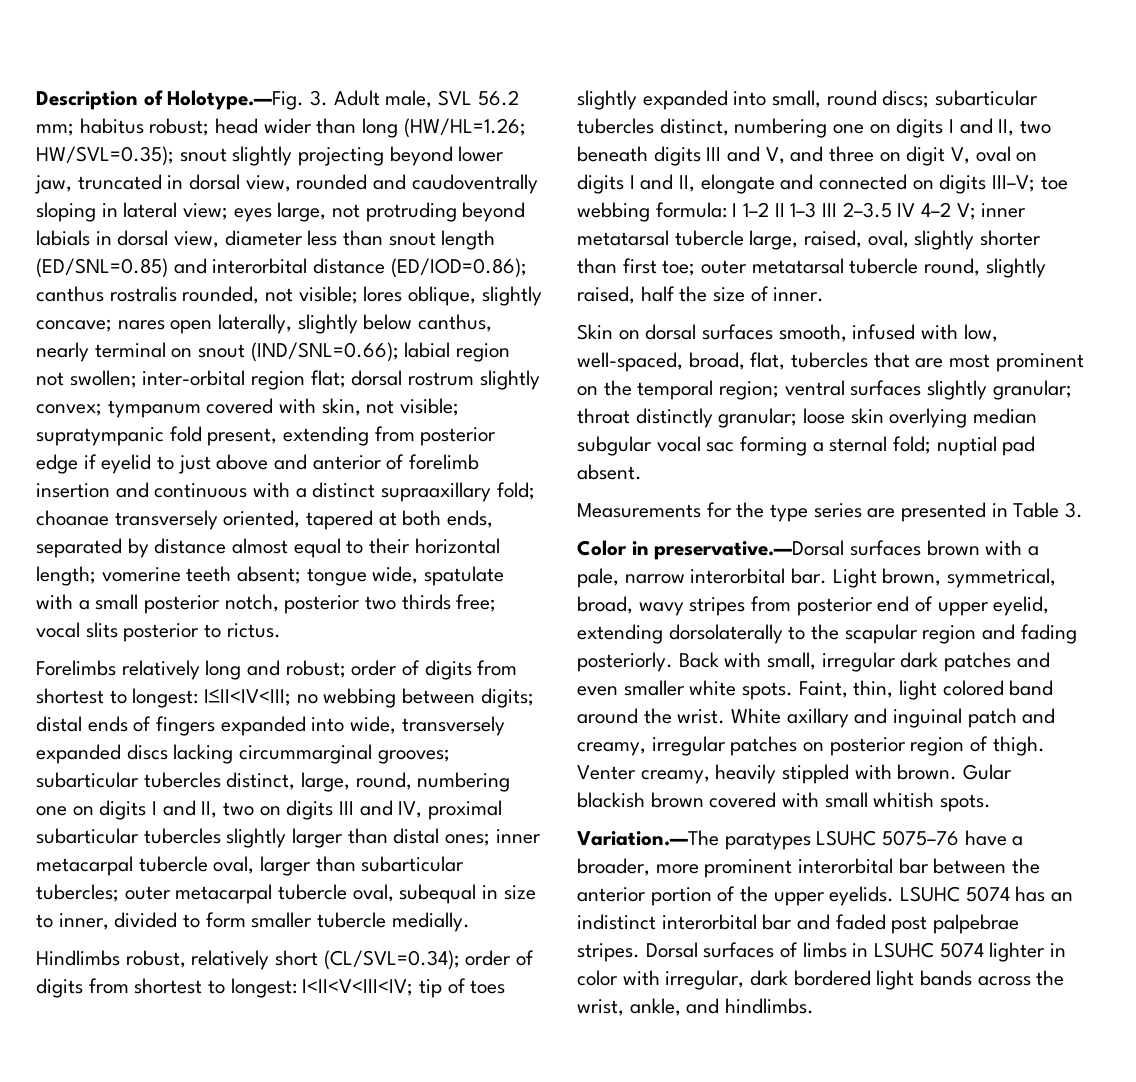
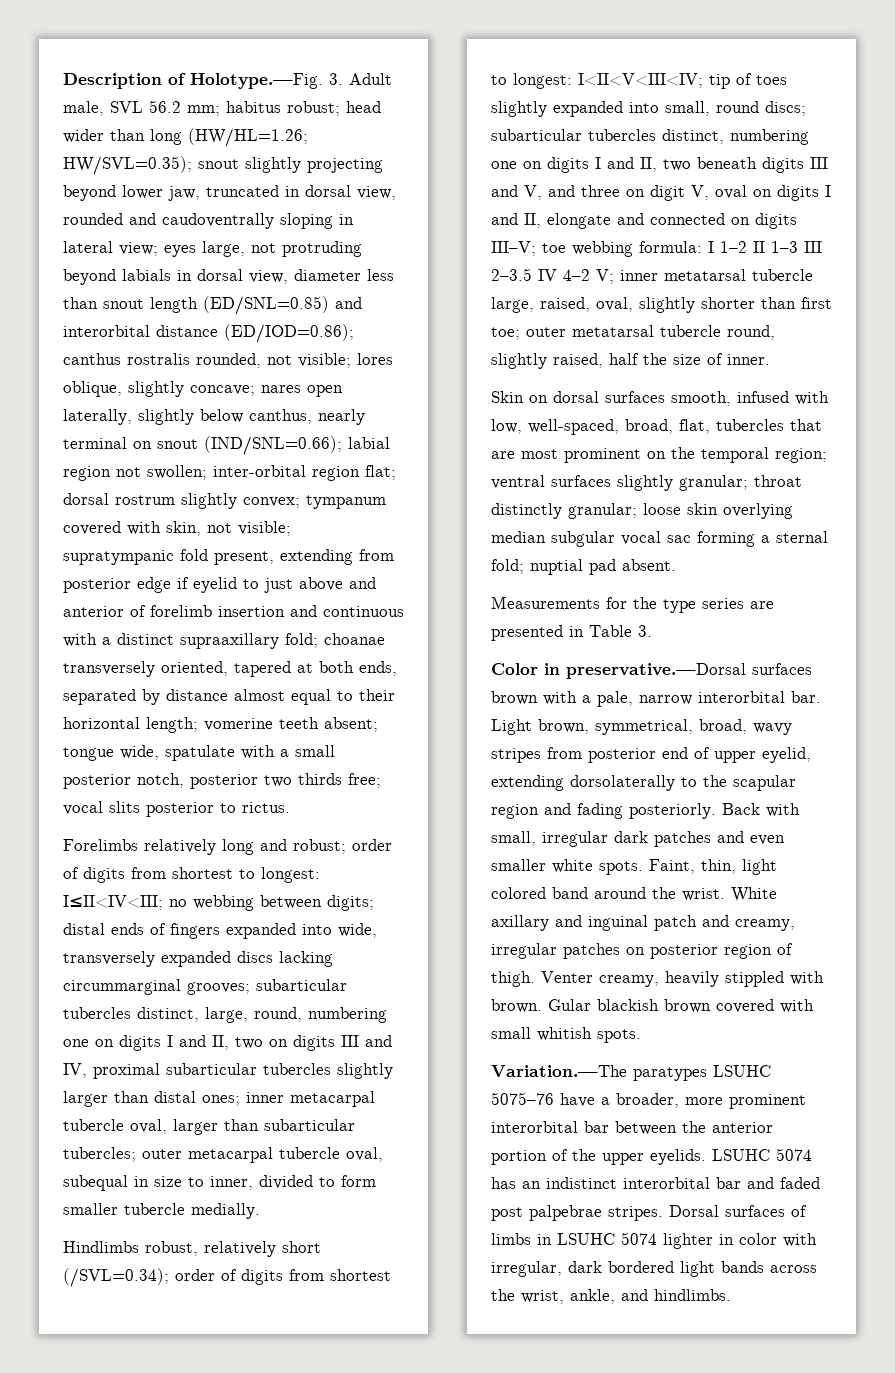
[323,950,460,970] (CL/SVL=0.34); -> [63,1268,169,1287] (/SVL=0.34);

